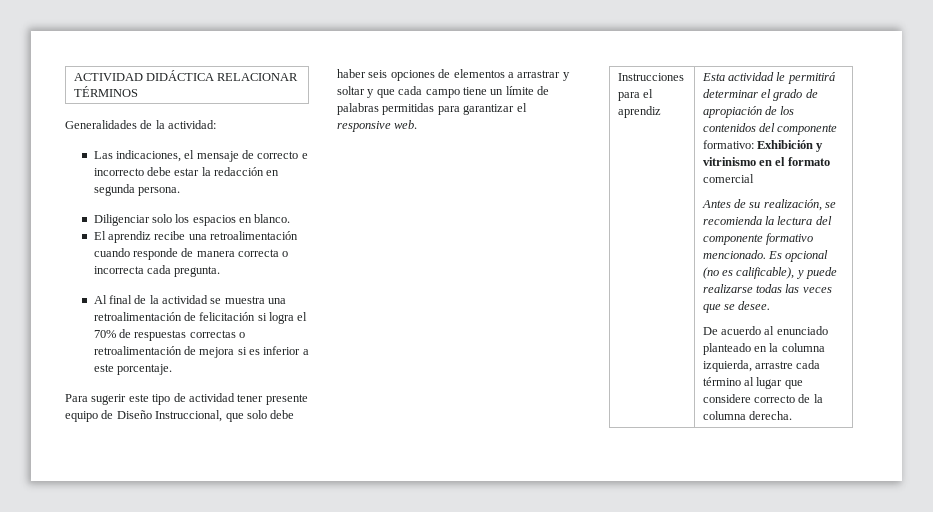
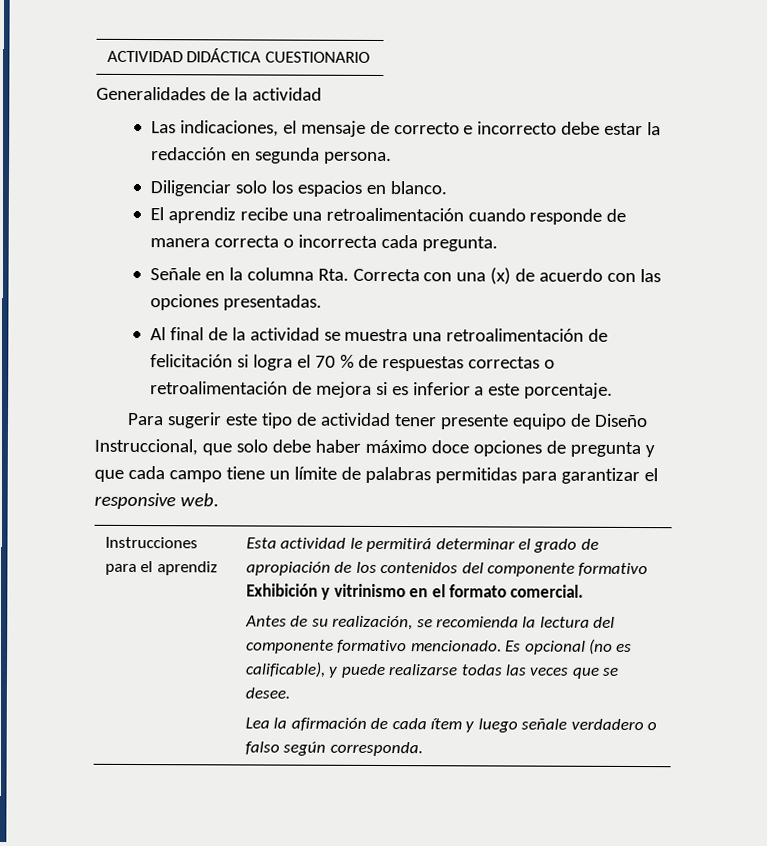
[217,73,299,81] [73,86,138,97] RELACIONAR TÉRMINOS -> [264,51,370,63] CUESTIONARIO
[168,120,217,129] actividad: -> [251,87,322,101] actividad
(221, 271) none -> [149,267,662,285] [149,294,322,311] // Señale en la columna Rta. Correcta con una (x) de acuerdo con las opciones presentadas.
[93,330,116,338] 70% -> [314,354,355,368] 70 %
[368,69,570,81] [337,86,365,95] seis opciones de elementos a arrastrar y soltar -> [364,439,641,458] máximo doce opciones de pregunta
[702,140,754,149] formativo: -> [578,562,649,577] formativo
[702,174,754,183] comercial -> [510,584,585,598] comercial.
[702,326,828,335] [702,343,825,355] [702,360,821,372] [702,377,803,389] [702,394,823,403] [702,411,792,420] De acuerdo al enunciado planteado en la columna izquierda, arrastre cada término al lugar que considere correcto de la columna derecha. -> [244,717,658,733] [244,741,423,757] Lea la afirmación de cada ítem y luego señale verdadero o falso según corresponda.

